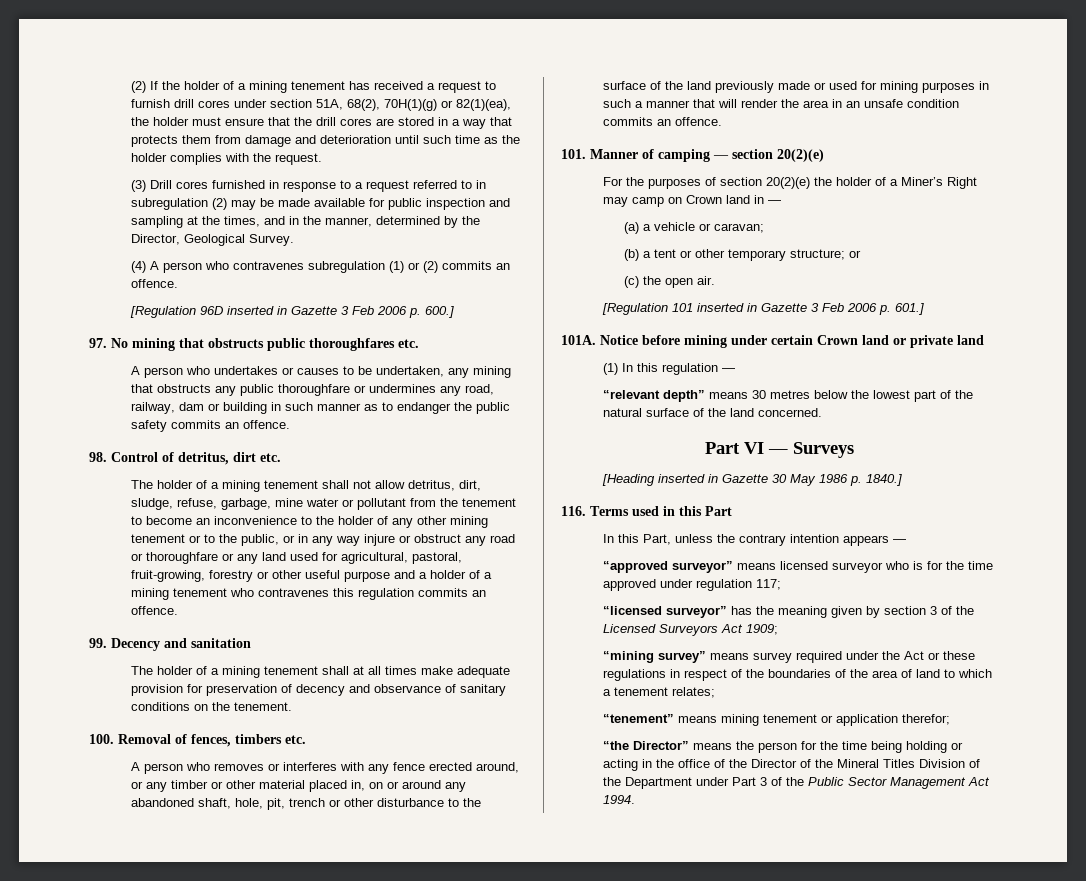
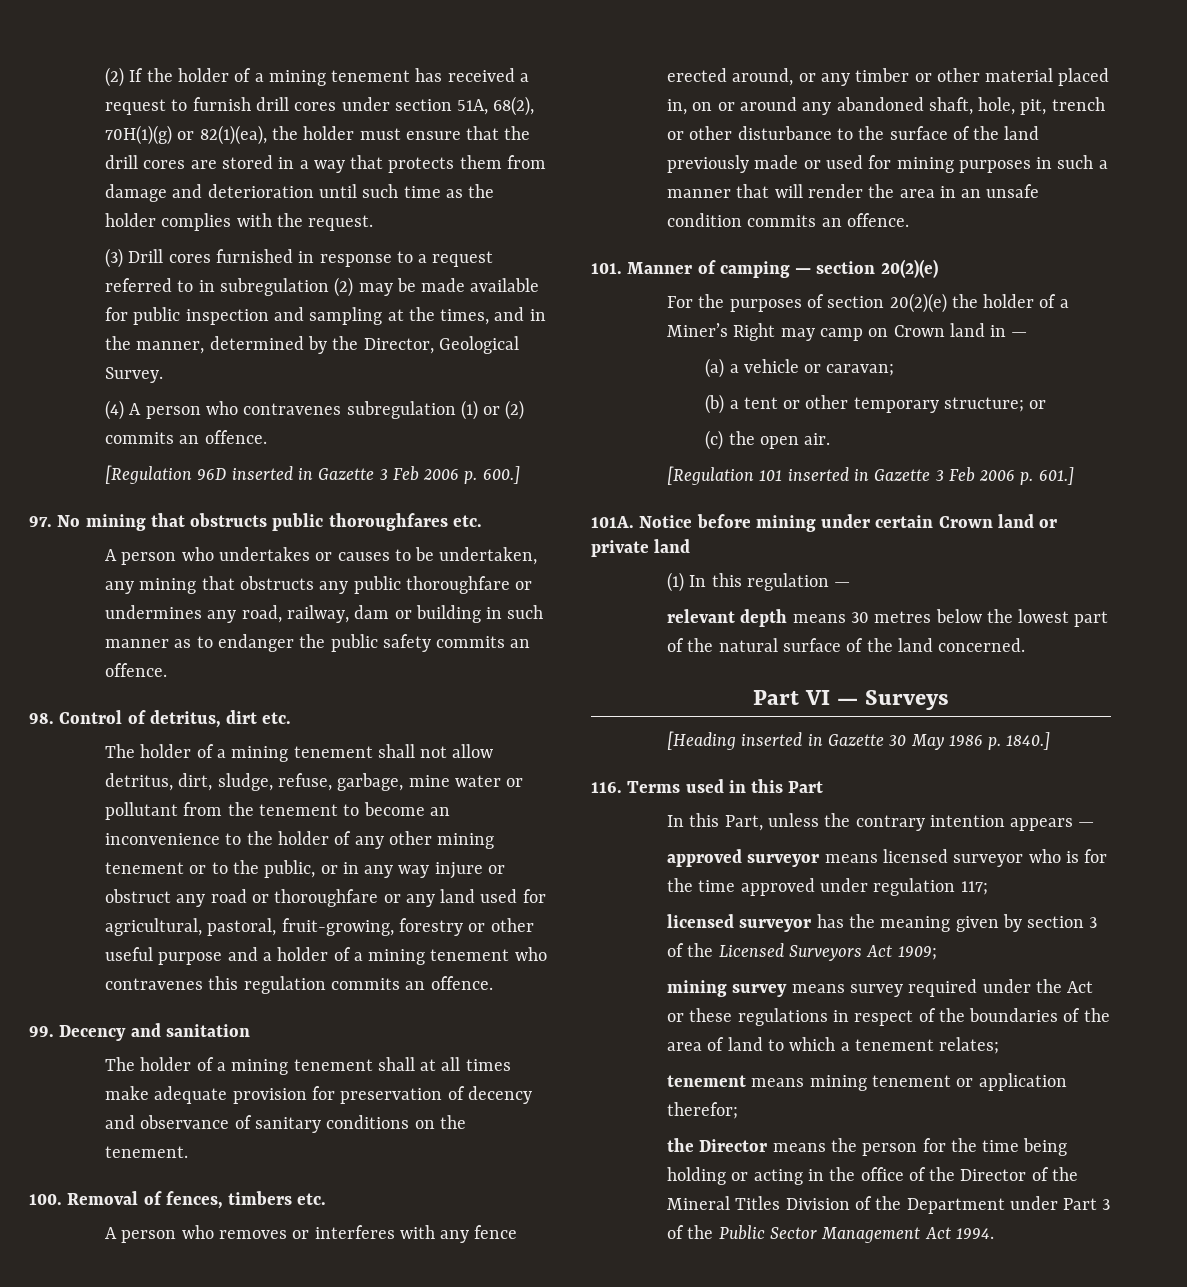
[602,390,705,402] “relevant depth” -> [667,609,788,627] relevant depth
[602,561,733,573] “approved surveyor” -> [667,849,820,867] approved surveyor
[602,606,727,618] “licensed surveyor” -> [667,914,812,932] licensed surveyor
[602,651,706,663] “mining survey” -> [667,980,788,997] mining survey
[602,714,674,723] “tenement” -> [667,1075,747,1087] tenement
[602,741,689,750] “the Director” -> [667,1138,768,1152] the Director

